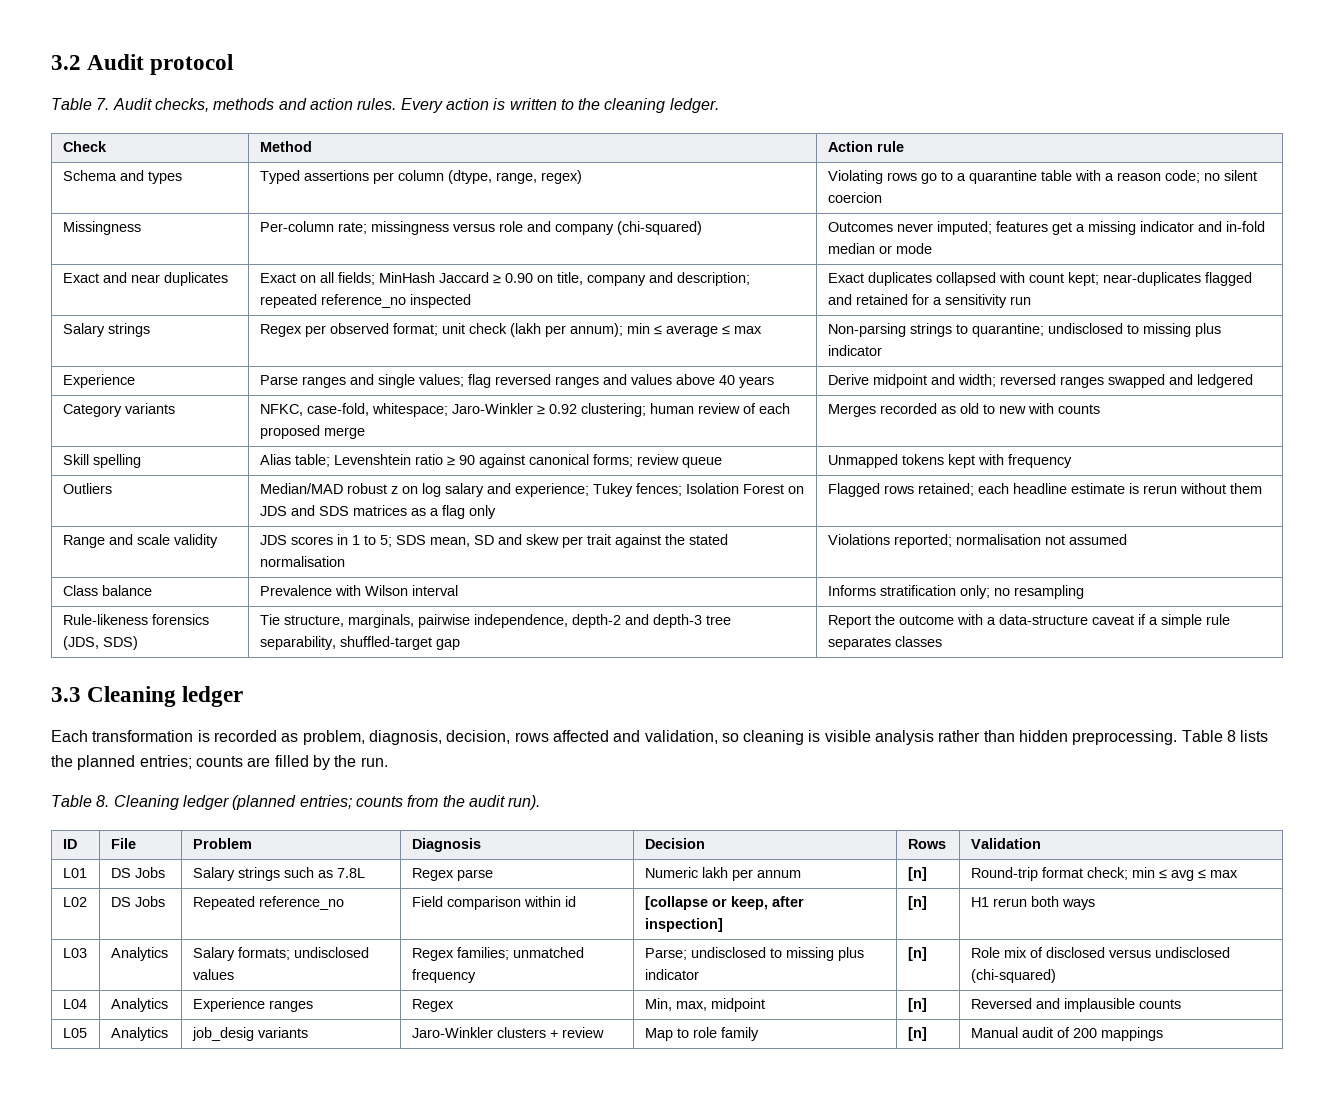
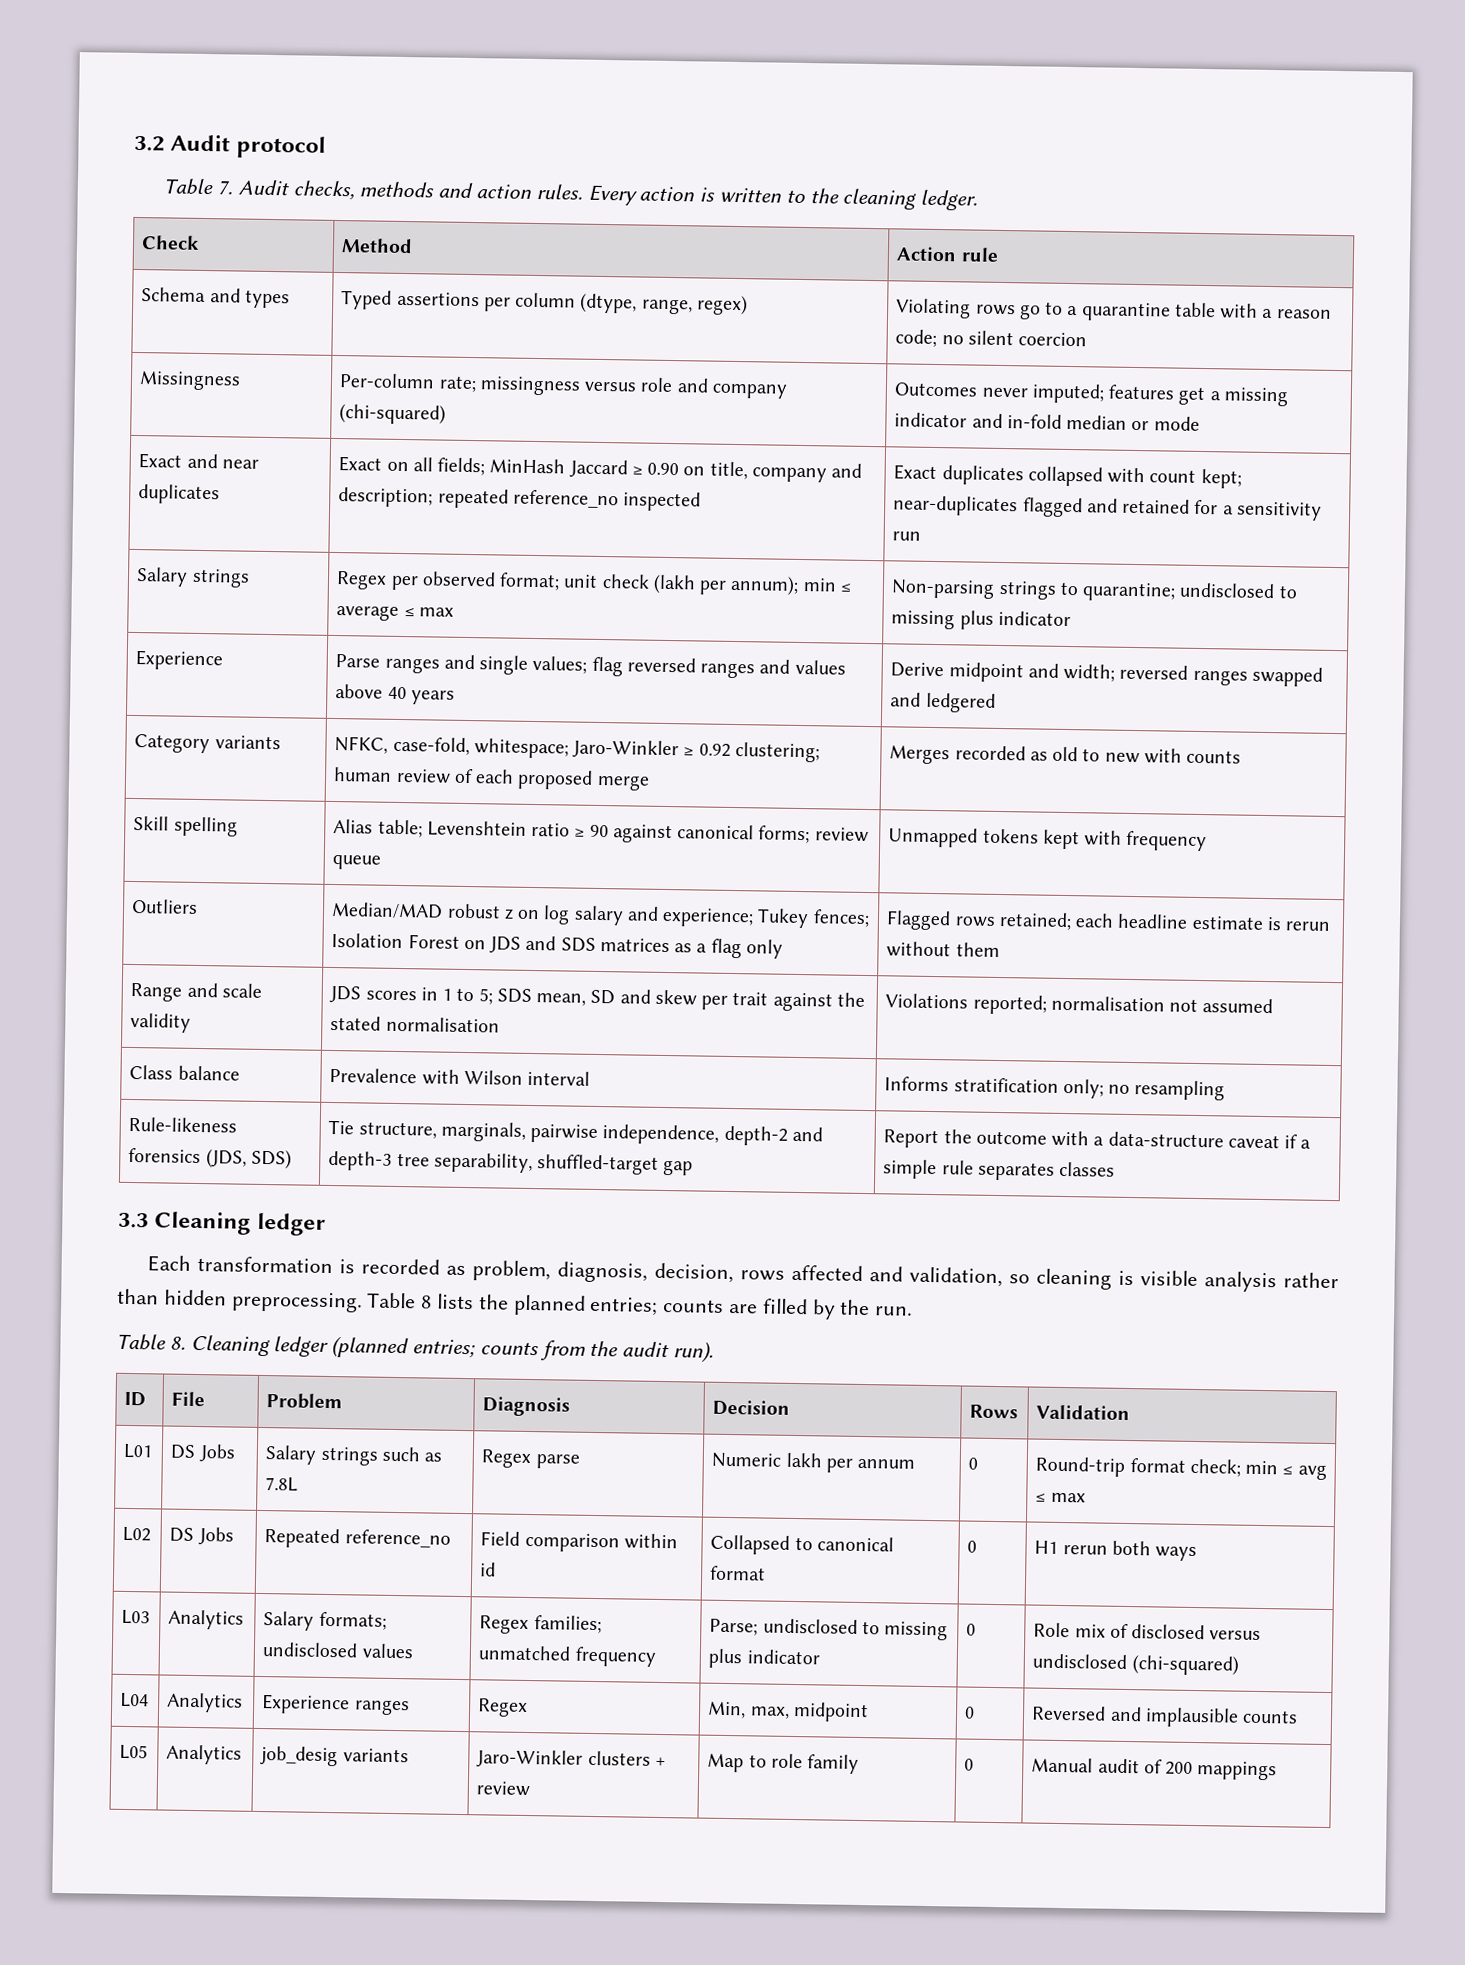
[907,867,927,881] [n] -> [968,1457,979,1470] 0
[644,896,804,910] [644,918,723,932] [907,896,927,910] [collapse or keep, after inspection] | [n] -> [710,1534,894,1555] [710,1565,767,1581] [967,1540,978,1553] Collapsed to canonical format | 0
[907,947,927,961] [n] -> [966,1623,977,1636] 0
[907,998,927,1012] [n] -> [964,1706,976,1719] 0
[907,1027,927,1041] [n] -> [964,1758,975,1771] 0

